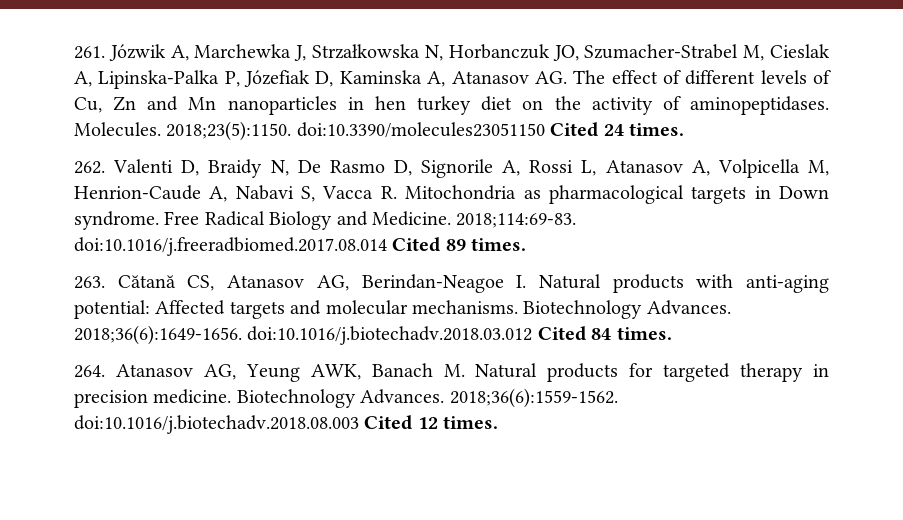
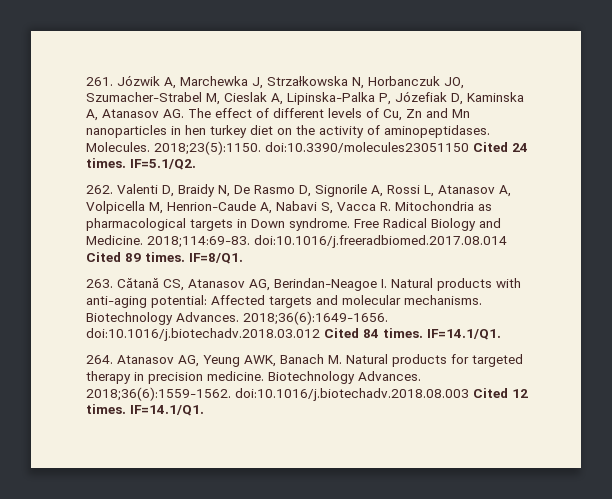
(684, 129) none -> [130,159,196,170] IF=5.1/Q2.
(527, 244) none -> [189,253,243,264] IF=8/Q1.
(672, 333) none -> [427,329,501,340] IF=14.1/Q1.
(499, 422) none -> [130,405,204,416] IF=14.1/Q1.

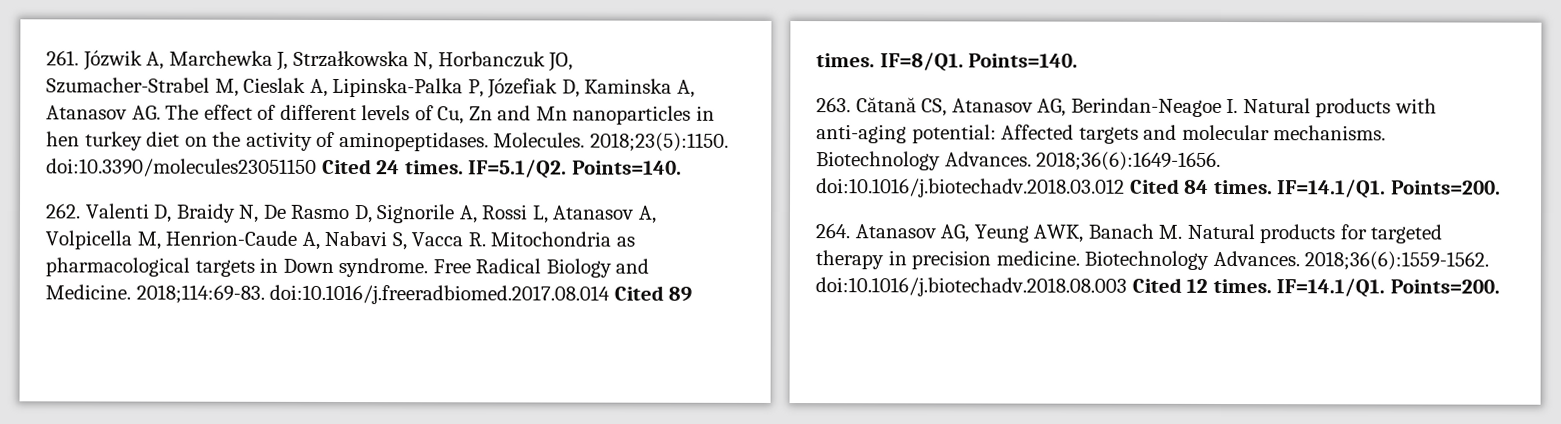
(196, 164) none -> [571,160,682,175] Points=140.
(243, 258) none -> [968,53,1079,68] Points=140.
(501, 334) none -> [1390,180,1501,195] Points=200.
(204, 410) none -> [1389,279,1500,294] Points=200.

